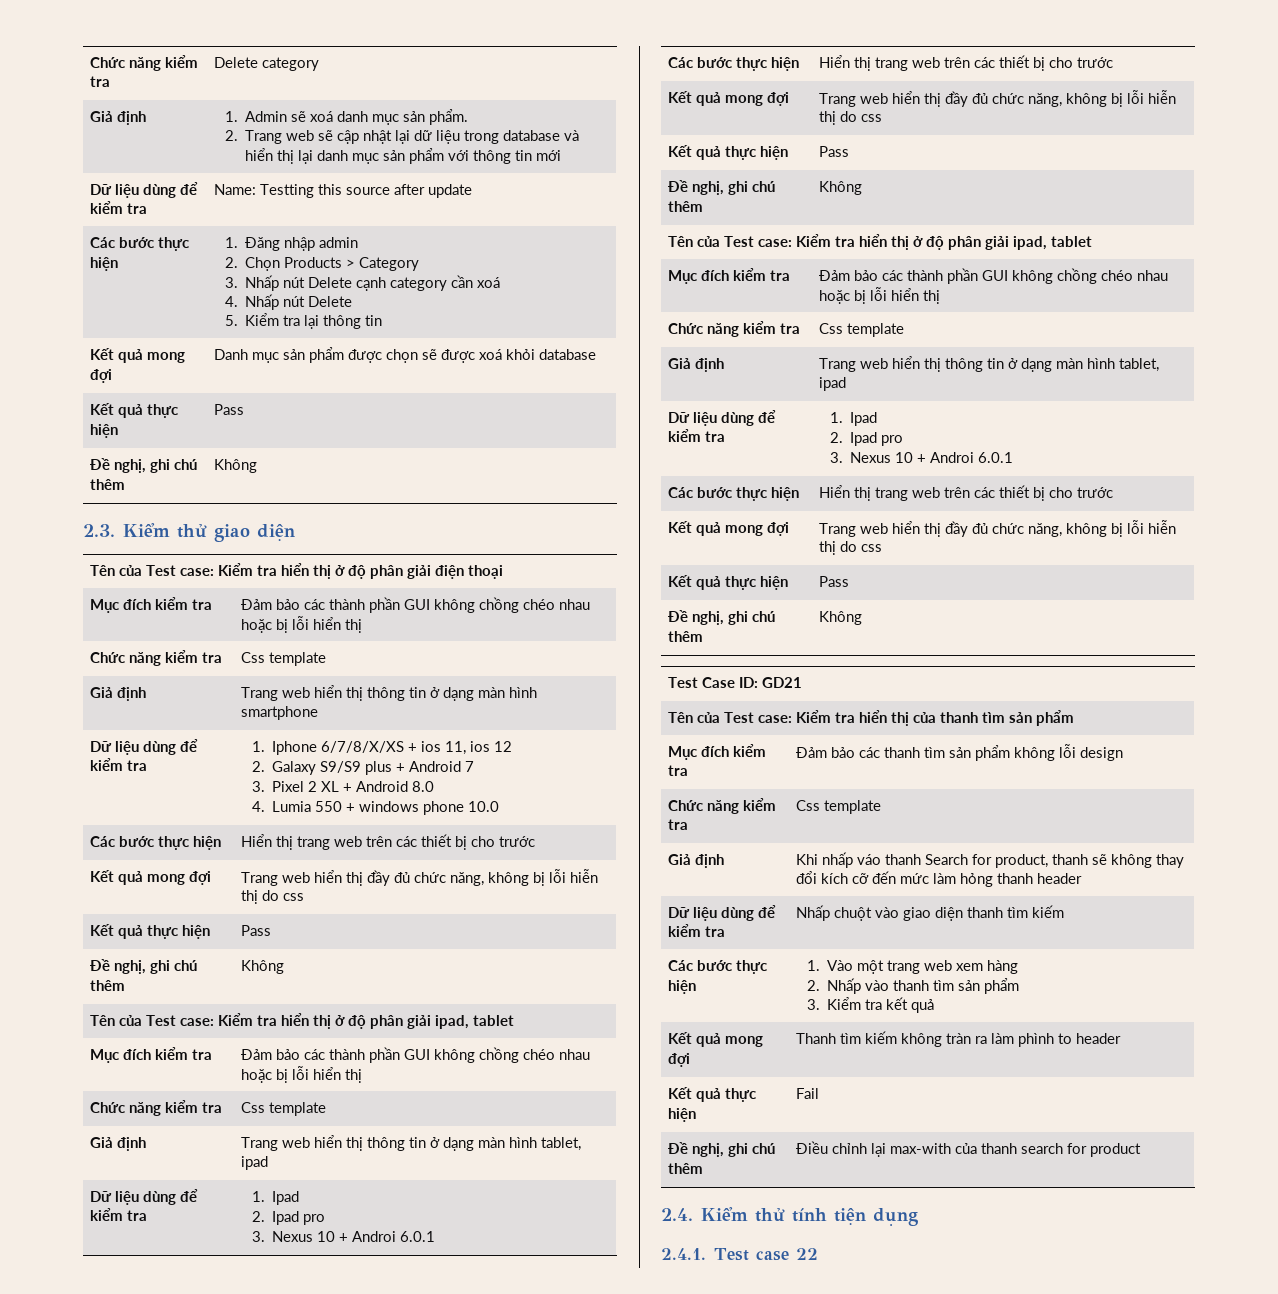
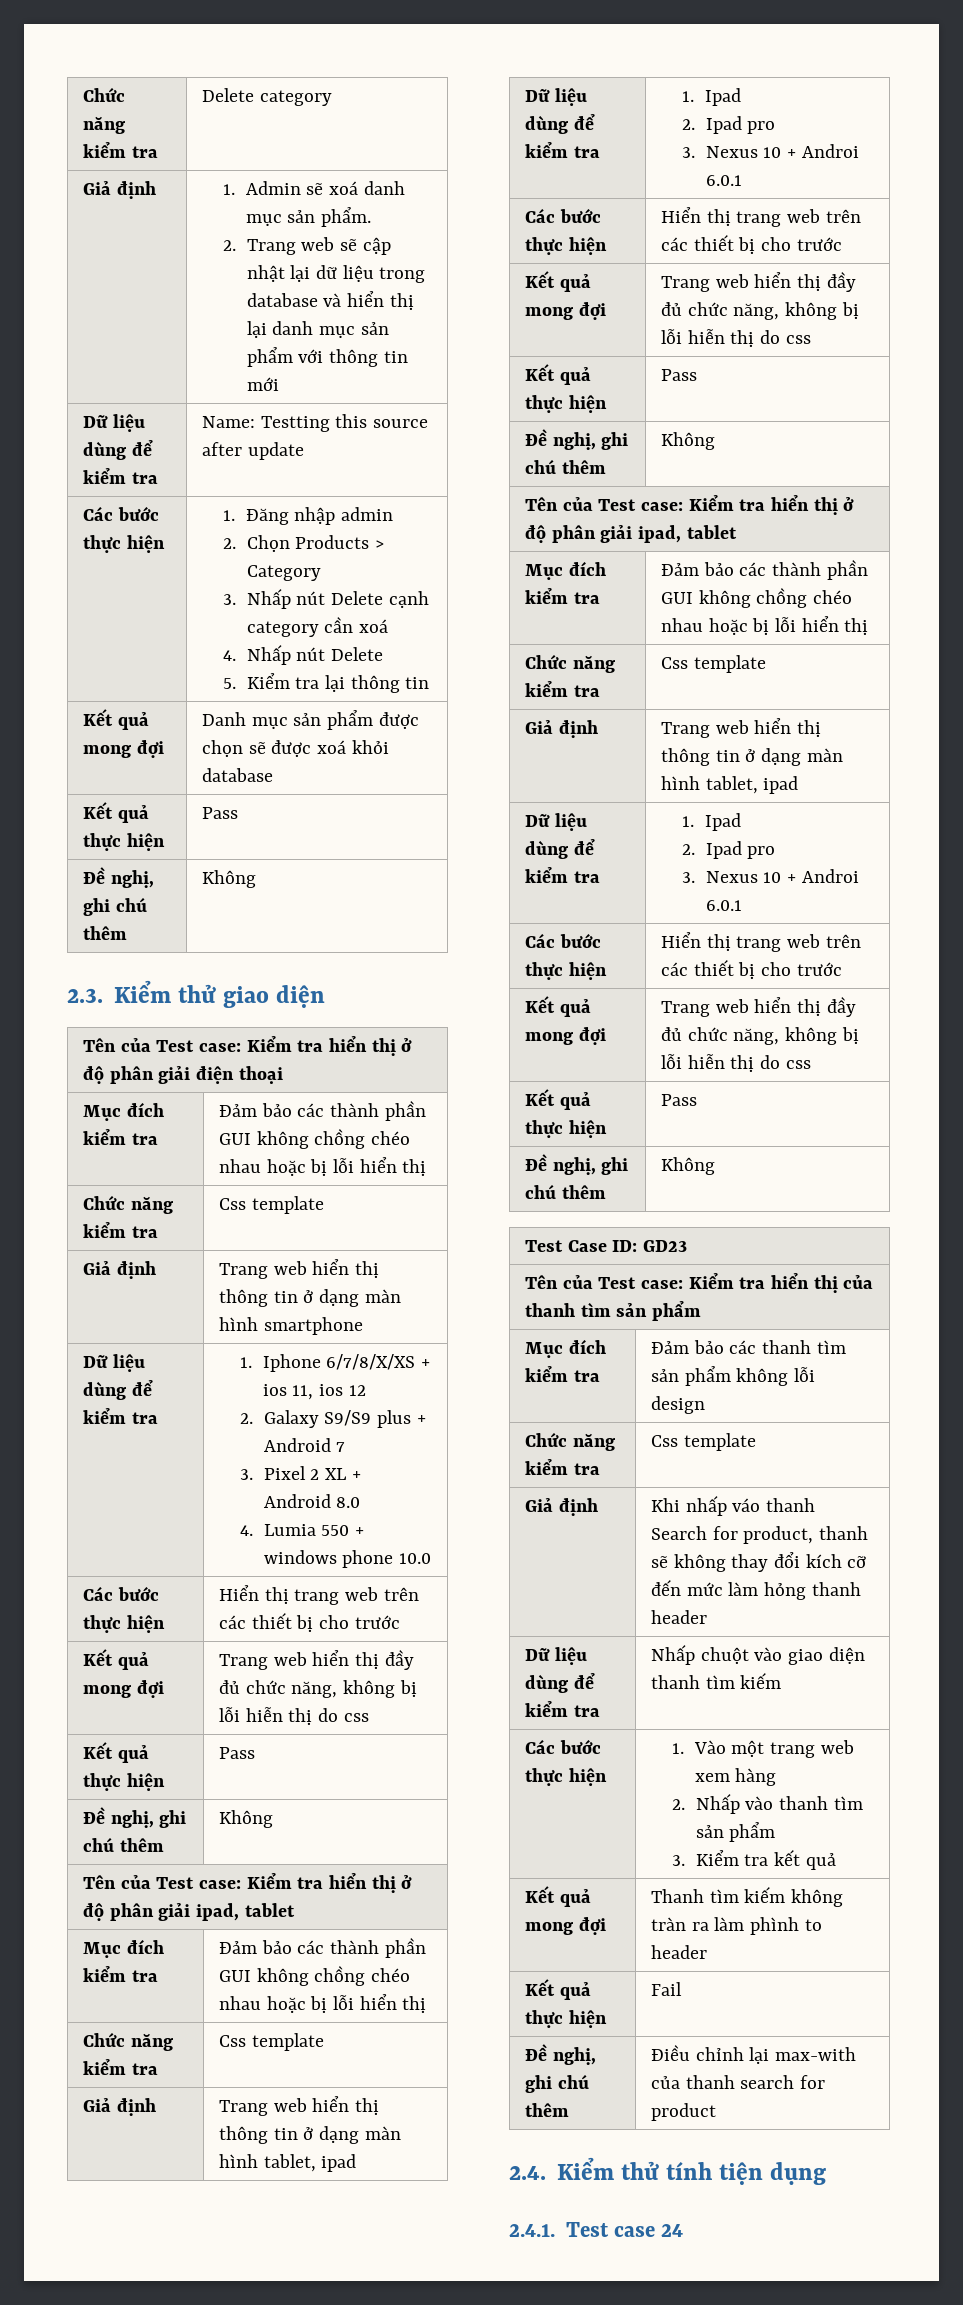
[761,677,802,688] GD21 -> [642,1240,687,1252] GD23
[795,1248,818,1260] 22 -> [661,2224,684,2237] 24

